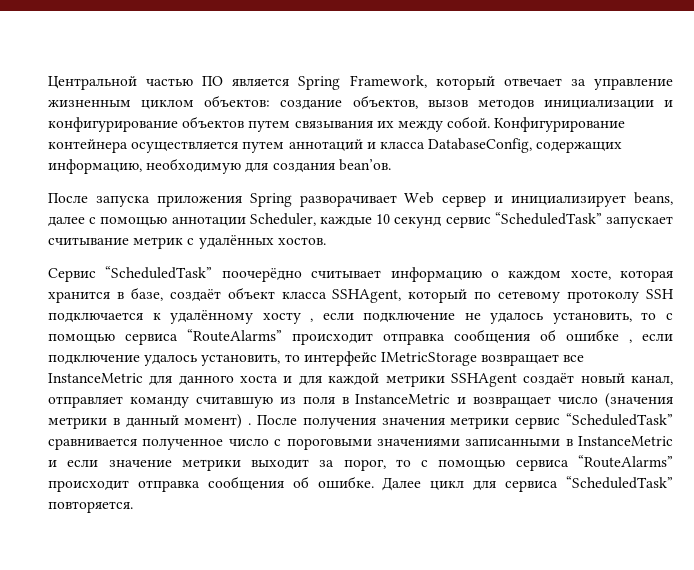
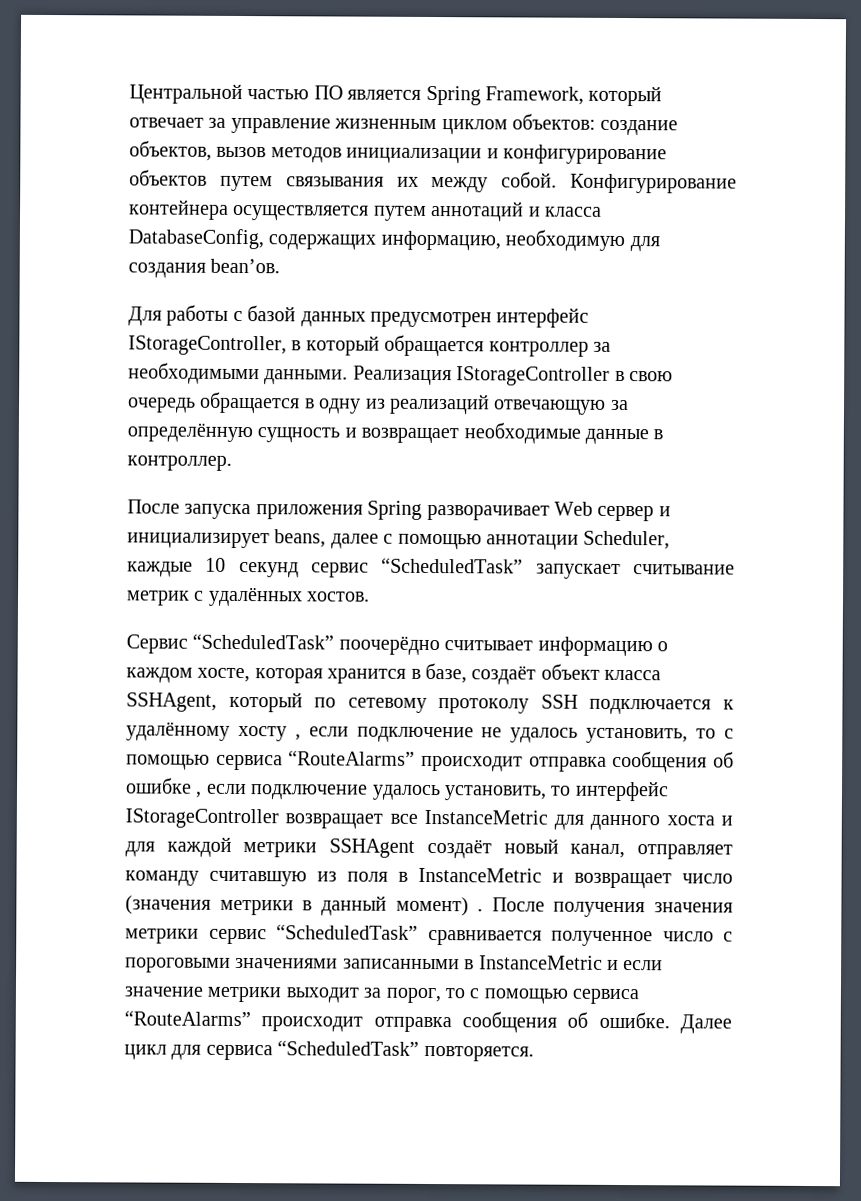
(391, 165) none -> [128,304,590,328] [128,334,611,357] [128,362,673,386] [127,391,629,415] [127,422,664,445] [127,455,232,471] // Для работы с базой данных предусмотрен интерфейс IStorageController, в который обращается контроллер за необходимыми данными. Реализация IStorageController в свою очередь обращается в одну из реализаций отвечающую за определённую сущность и возвращает необходимые данные в контроллер.
[380,352,477,366] IMetricStorage -> [125,808,279,829] IStorageController

